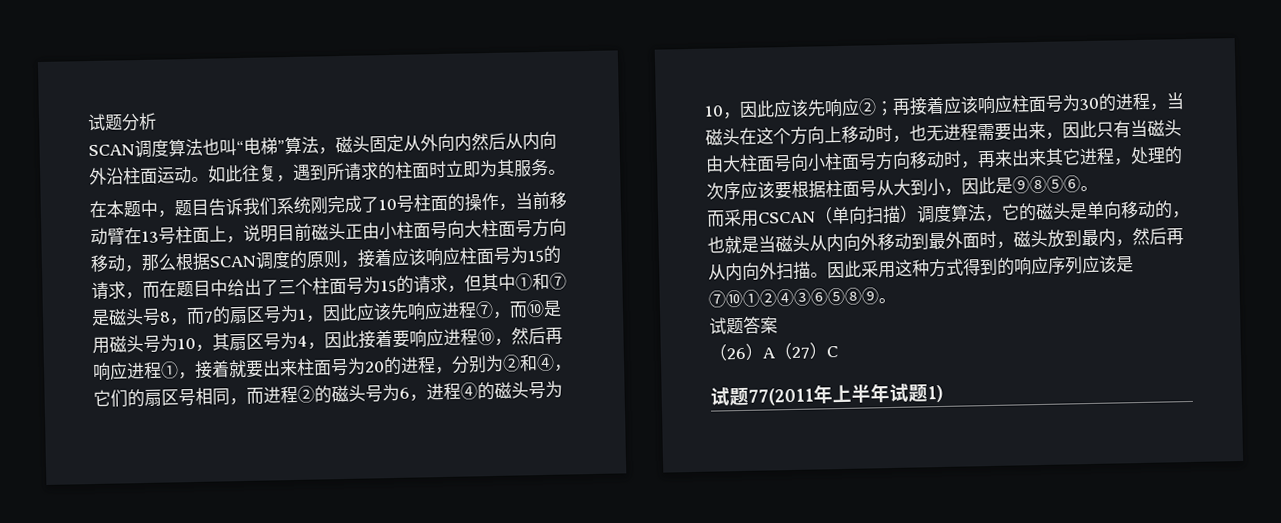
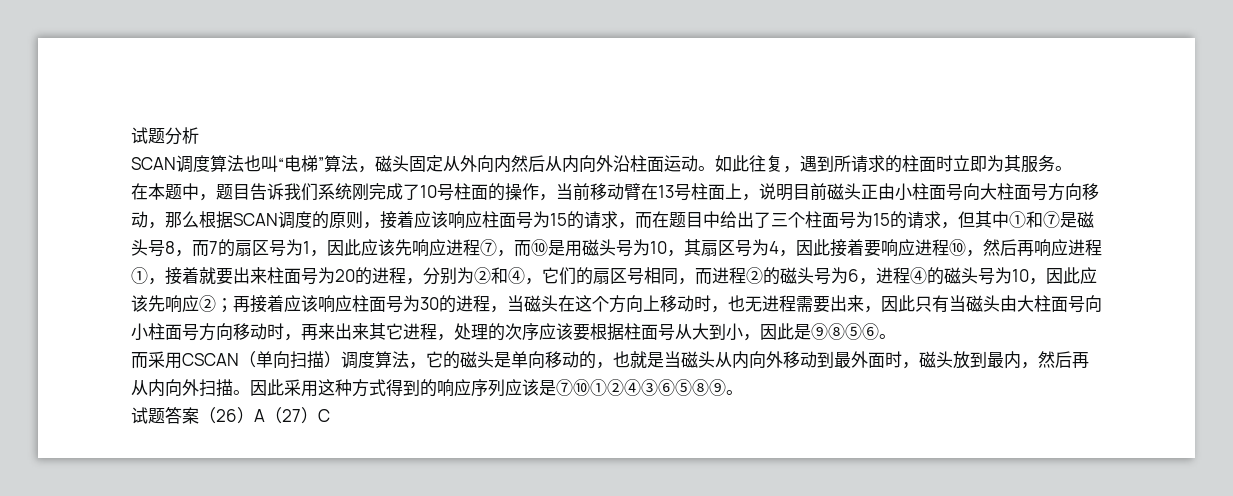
(778, 325) // -> (199, 415) none
[710,383,944,407] // 试题77(2011年上半年试题1) -> (330, 415) none

